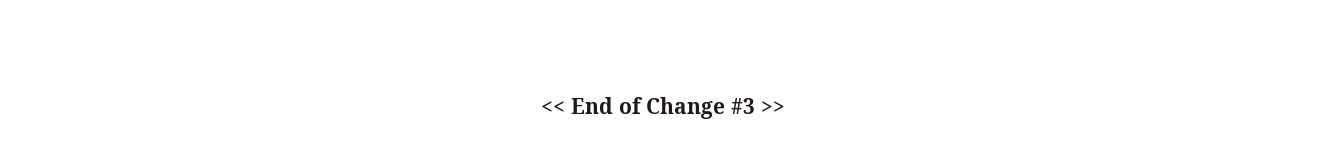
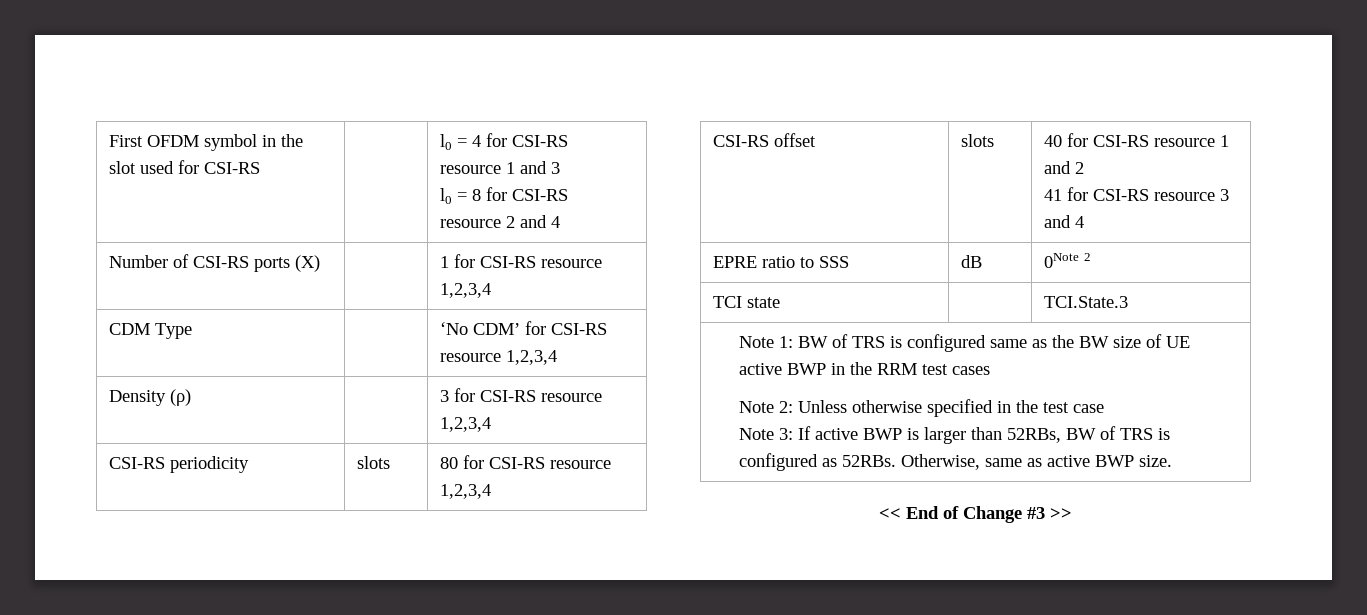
(541, 107) none -> [109,134,304,151] [109,160,261,174] [440,133,569,150] [440,161,561,174] [440,187,569,204] [440,215,561,228] [109,254,321,272] [440,254,603,268] [440,283,492,298] [109,323,193,339] [440,321,608,335] [440,350,558,365] [109,389,192,406] [440,388,603,402] [440,417,492,432] [109,456,250,473] [357,456,391,469] [440,455,612,469] [440,484,492,499] [713,133,817,147] [961,134,995,147] [1044,133,1230,147] [1044,161,1085,174] [1044,187,1230,201] [1044,215,1085,228] [713,256,850,268] [961,255,983,268] [1044,253,1092,268] [713,296,781,308] [1044,296,1129,308] [739,334,1191,352] [739,362,991,375] [739,399,1105,417] [739,426,1171,444] [739,453,1173,471] First OFDM symbol in the slot used for CSI-RS | | l0 = 4 for CSI-RS resource 1 and 3 // l0 = 8 for CSI-RS resource 2 and 4 // Number of CSI-RS ports (X) | | 1 for CSI-RS resource 1,2,3,4 // CDM Type | | ‘No CDM’ for CSI-RS resource 1,2,3,4 // Density (ρ) | | 3 for CSI-RS resource 1,2,3,4 // CSI-RS periodicity | slots | 80 for CSI-RS resource 1,2,3,4 // CSI-RS offset | slots | 40 for CSI-RS resource 1 and 2 // 41 for CSI-RS resource 3 and 4 // EPRE ratio to SSS | dB | 0Note 2 // TCI state | | TCI.State.3 // Note 1: BW of TRS is configured same as the BW size of UE active BWP in the RRM test cases // Note 2: Unless otherwise specified in the test case // Note 3: If active BWP is larger than 52RBs, BW of TRS is configured as 52RBs. Otherwise, same as active BWP size. //

